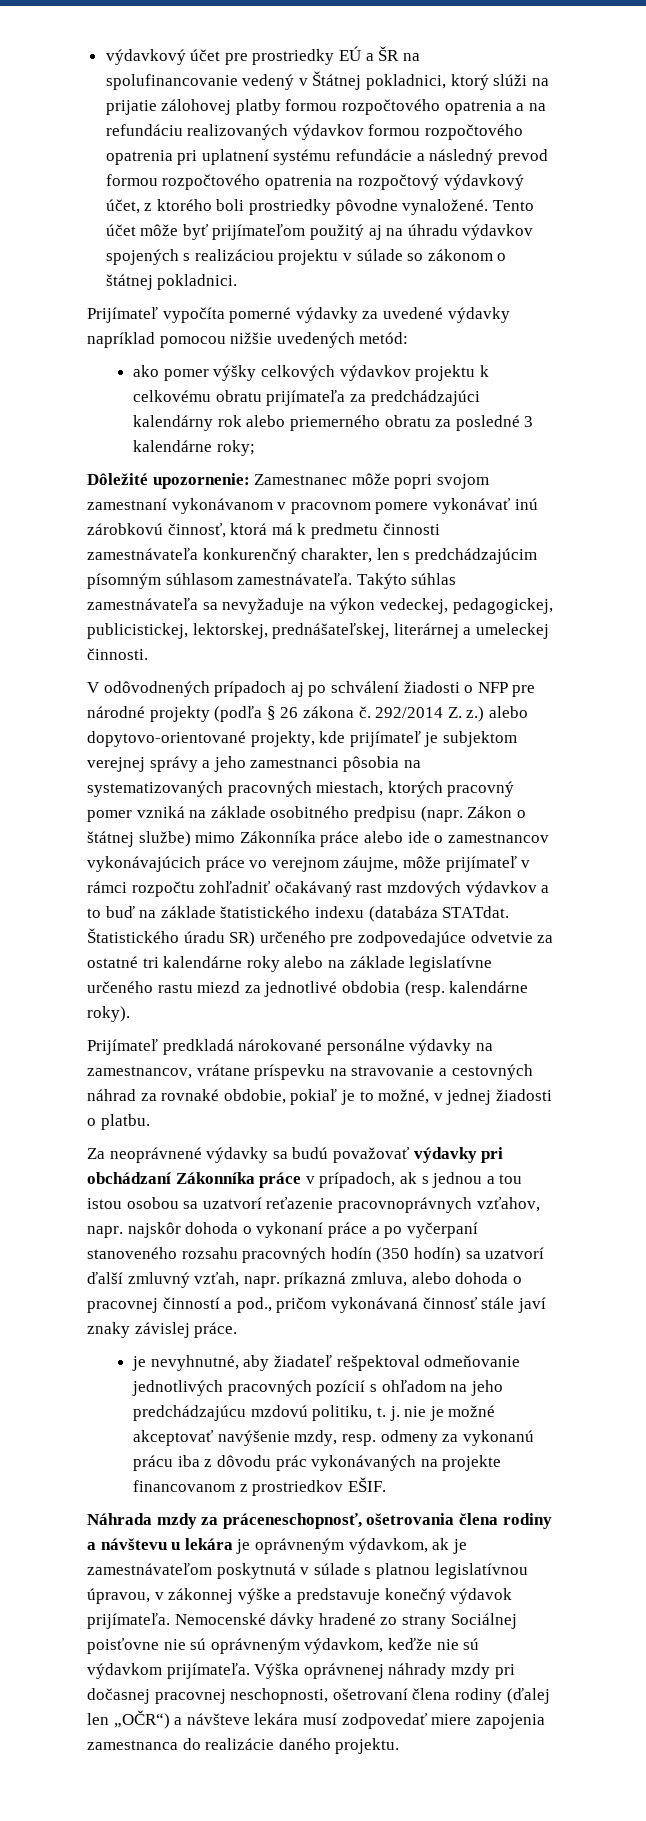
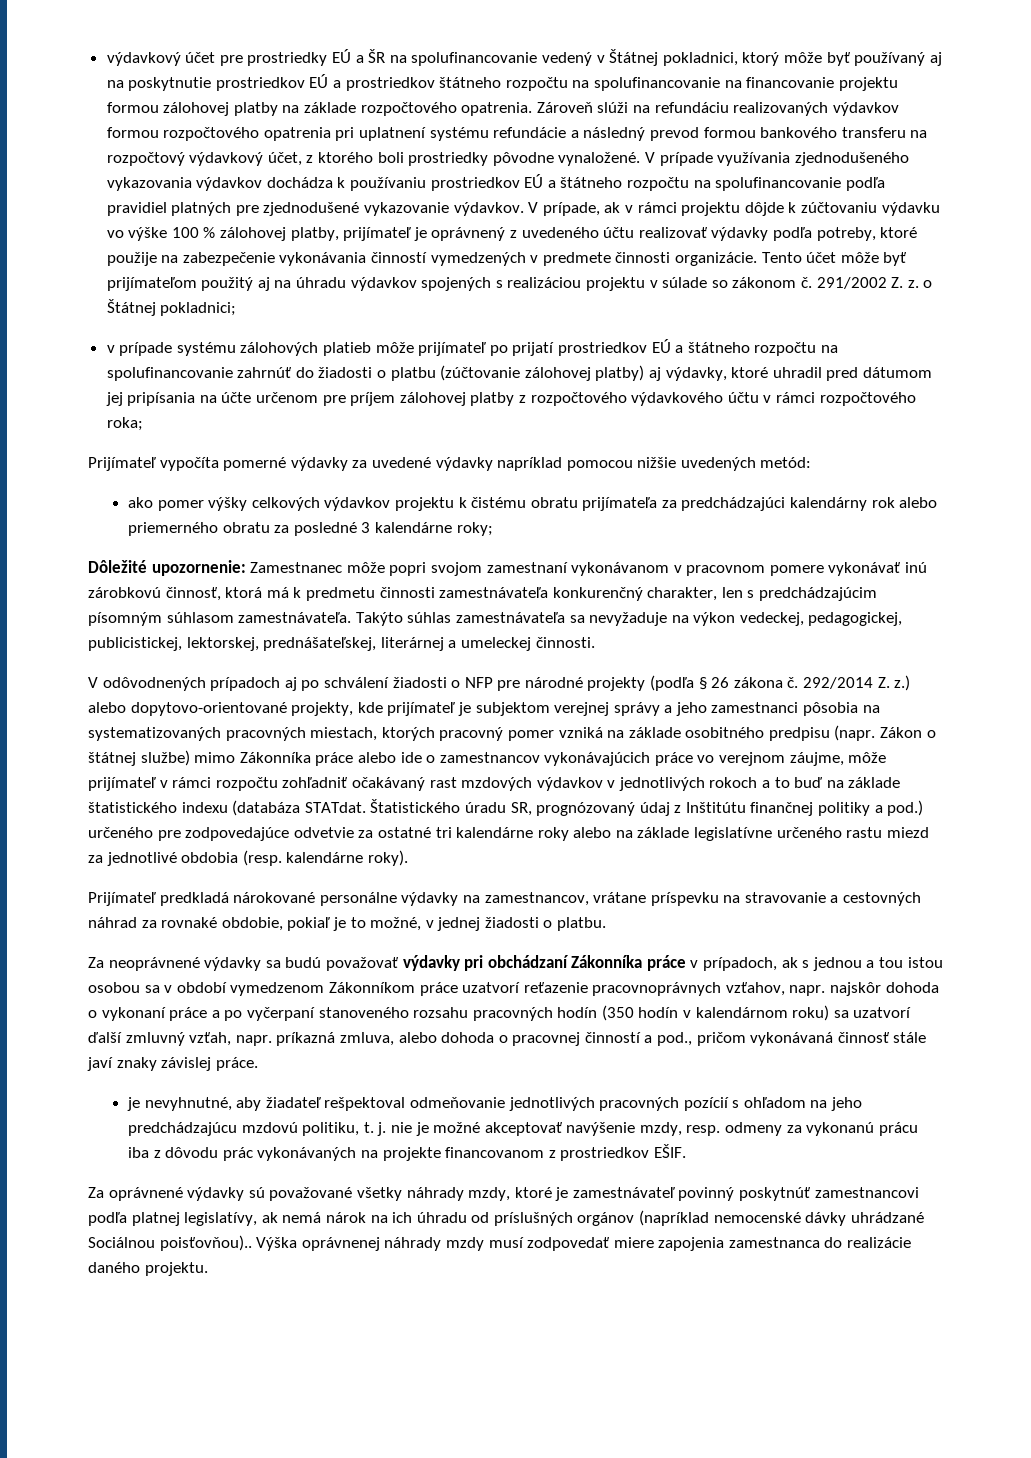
[493,74,549,86] [105,99,525,115] slúži na prijatie zálohovej platby formou rozpočtového opatrenia a -> [783,52,942,66] [106,74,898,91] [106,102,629,116] môže byť používaný aj na poskytnutie prostriedkov EÚ a prostriedkov štátneho rozpočtu na spolufinancovanie na financovanie projektu formou zálohovej platby na základe rozpočtového opatrenia. Zároveň slúži
[162,174,332,190] rozpočtového opatrenia -> [760,127,906,138] bankového transferu
(489, 207) none -> [645,152,909,166] [106,174,885,191] [106,202,940,216] [106,227,918,241] [106,252,758,266] V prípade využívania zjednodušeného vykazovania výdavkov dochádza k používaniu prostriedkov EÚ a štátneho rozpočtu na spolufinancovanie podľa pravidiel platných pre zjednodušené vykazovanie výdavkov. V prípade, ak v rámci projektu dôjde k zúčtovaniu výdavku vo výške 100 % zálohovej platby, prijímateľ je oprávnený z uvedeného účtu realizovať výdavky podľa potreby, ktoré použije na zabezpečenie vykonávania činností vymedzených v predmete činnosti organizácie.
[497,253,507,261] [105,274,238,290] o štátnej pokladnici. -> [800,277,933,289] [106,299,237,316] [106,339,838,356] [106,365,932,381] [105,392,916,406] [106,417,143,431] č. 291/2002 Z. z. o Štátnej pokladnici; // v prípade systému zálohových platieb môže prijímateľ po prijatí prostriedkov EÚ a štátneho rozpočtu na spolufinancovanie zahrnúť do žiadosti o platbu (zúčtovanie zálohovej platby) aj výdavky, ktoré uhradil pred dátumom jej pripísania na účte určenom pre príjem zálohovej platby z rozpočtového výdavkového účtu v rámci rozpočtového roka;
[133,390,212,402] celkovému -> [471,497,527,508] čistému
(537, 889) none -> [607,777,758,791] v jednotlivých rokoch
[229,931,256,947] SR) -> [510,800,924,816] SR, prognózovaný údaj z Inštitútu finančnej politiky a pod.)
(199, 1205) none -> [164,982,458,996] v období vymedzenom Zákonníkom práce
[413,1247,461,1263] hodín) -> [638,1005,830,1021] hodín v kalendárnom roku)
[87,1513,552,1529] [87,1538,467,1554] [87,1563,528,1579] [87,1588,513,1604] [87,1613,517,1629] [87,1638,480,1654] [87,1663,515,1679] [87,1688,550,1704] [87,1710,299,1729] Náhrada mzdy za práceneschopnosť, ošetrovania člena rodiny a návštevu u lekára je oprávneným výdavkom, ak je zamestnávateľom poskytnutá v súlade s platnou legislatívnou úpravou, v zákonnej výške a predstavuje konečný výdavok prijímateľa. Nemocenské dávky hradené zo strany Sociálnej poisťovne nie sú oprávneným výdavkom, keďže nie sú výdavkom prijímateľa. Výška oprávnenej náhrady mzdy pri dočasnej pracovnej neschopnosti, ošetrovaní člena rodiny (ďalej len „OČR“) a návšteve lekára -> [88,1187,919,1201] [88,1210,924,1226] [88,1235,484,1251] Za oprávnené výdavky sú považované všetky náhrady mzdy, ktoré je zamestnávateľ povinný poskytnúť zamestnancovi podľa platnej legislatívy, ak nemá nárok na ich úhradu od príslušných orgánov (napríklad nemocenské dávky uhrádzané Sociálnou poisťovňou).. Výška oprávnenej náhrady mzdy

